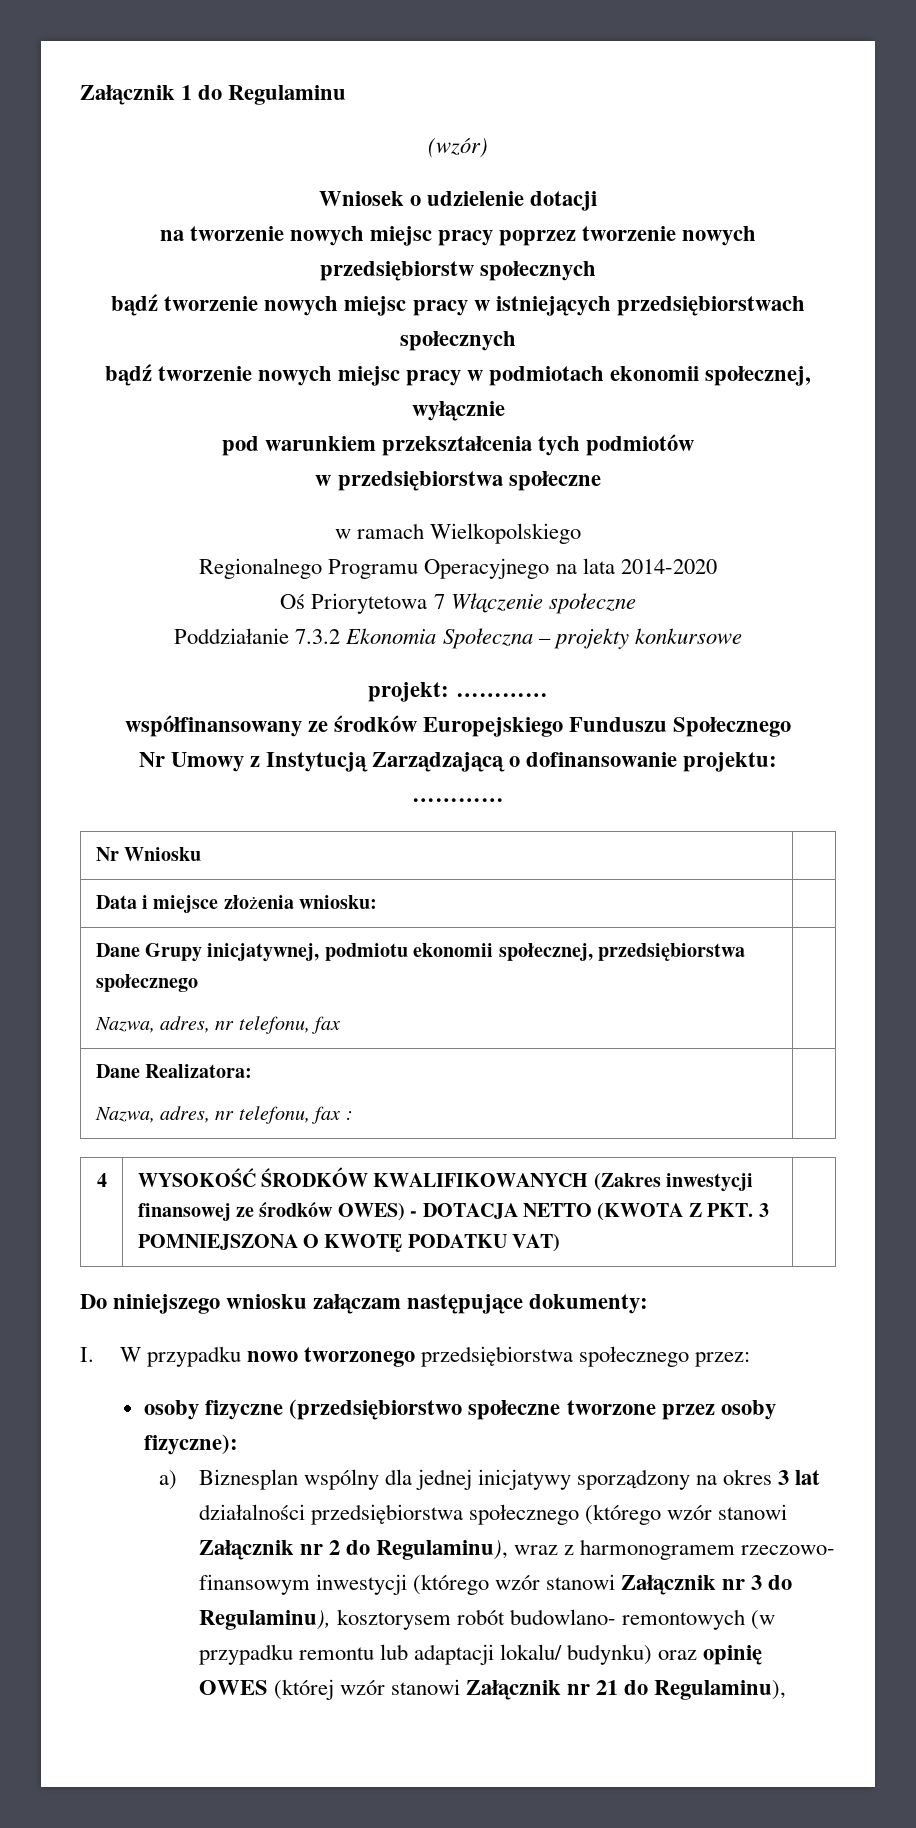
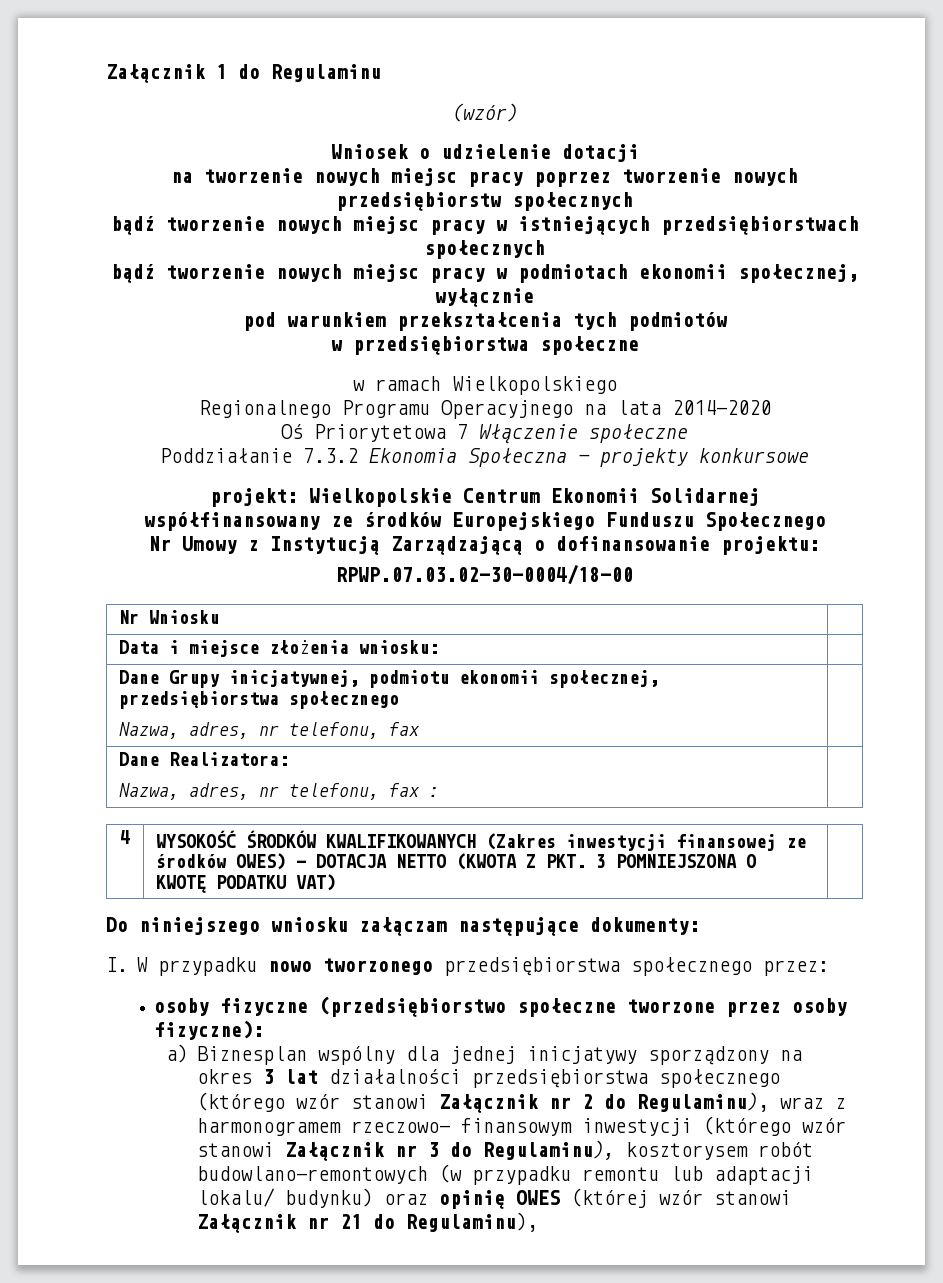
[455,693,548,697] ………… -> [308,488,760,507] Wielkopolskie Centrum Ekonomii Solidarnej
[412,798,504,802] ………… -> [336,565,633,585] RPWP.07.03.02-30-0004/18-00
[509,1609,745,1630] budowlano- remontowych -> [196,1166,428,1184] budowlano-remontowych

